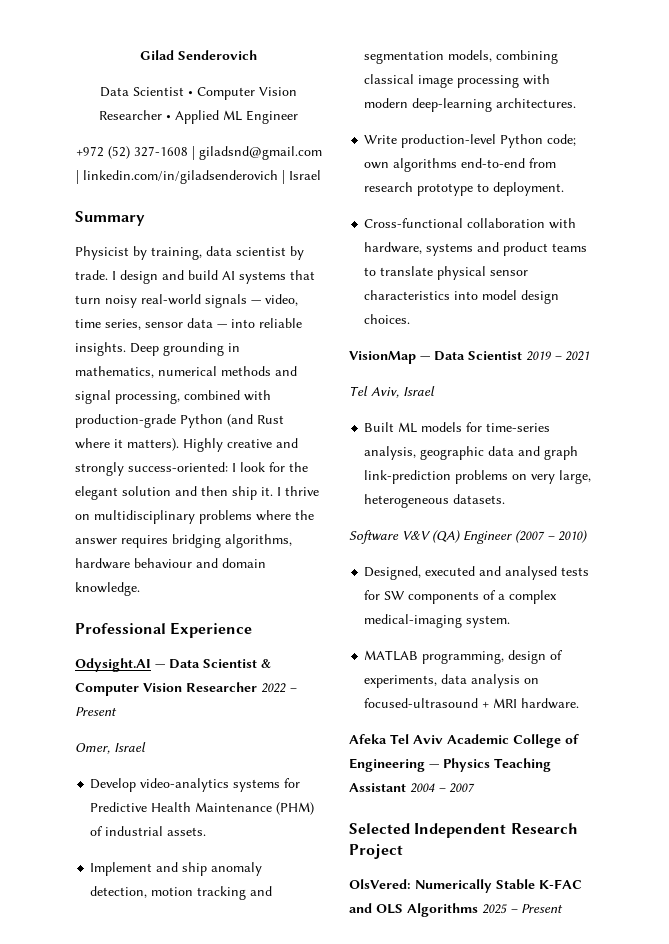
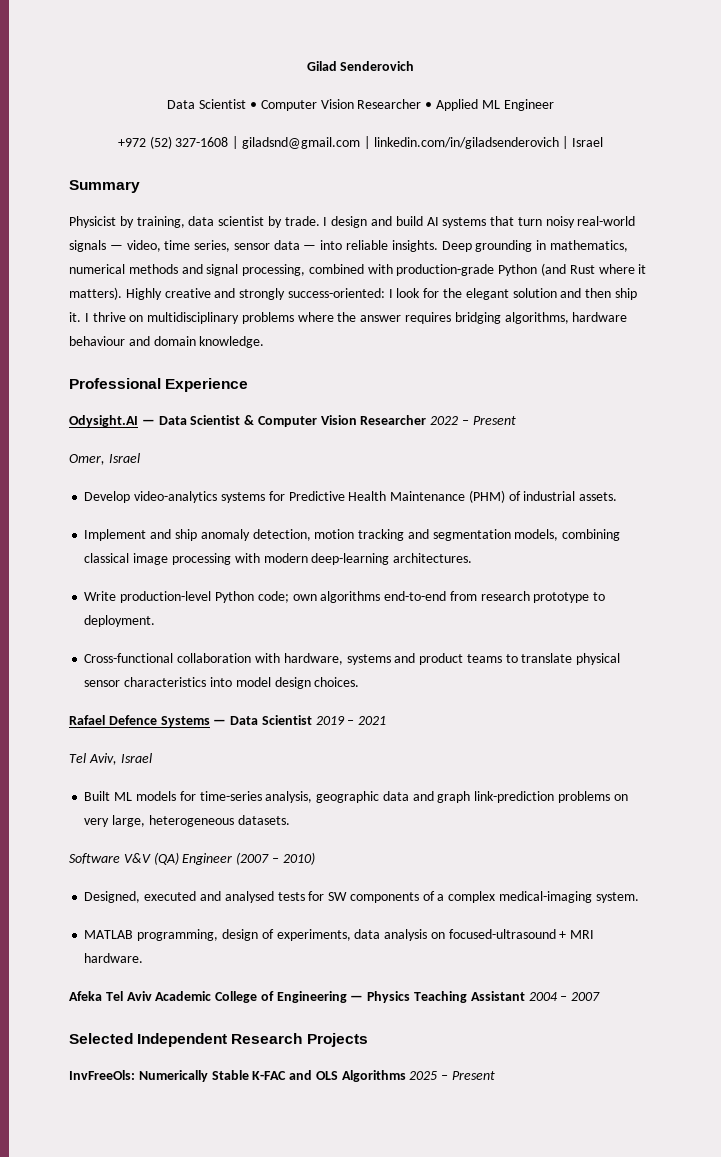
[349,351,416,364] VisionMap -> [69,715,210,727] Rafael Defence Systems
[349,844,403,859] [349,879,411,889] Project // OlsVered: -> [306,1033,368,1047] [69,1070,135,1080] Projects // InvFreeOls:

